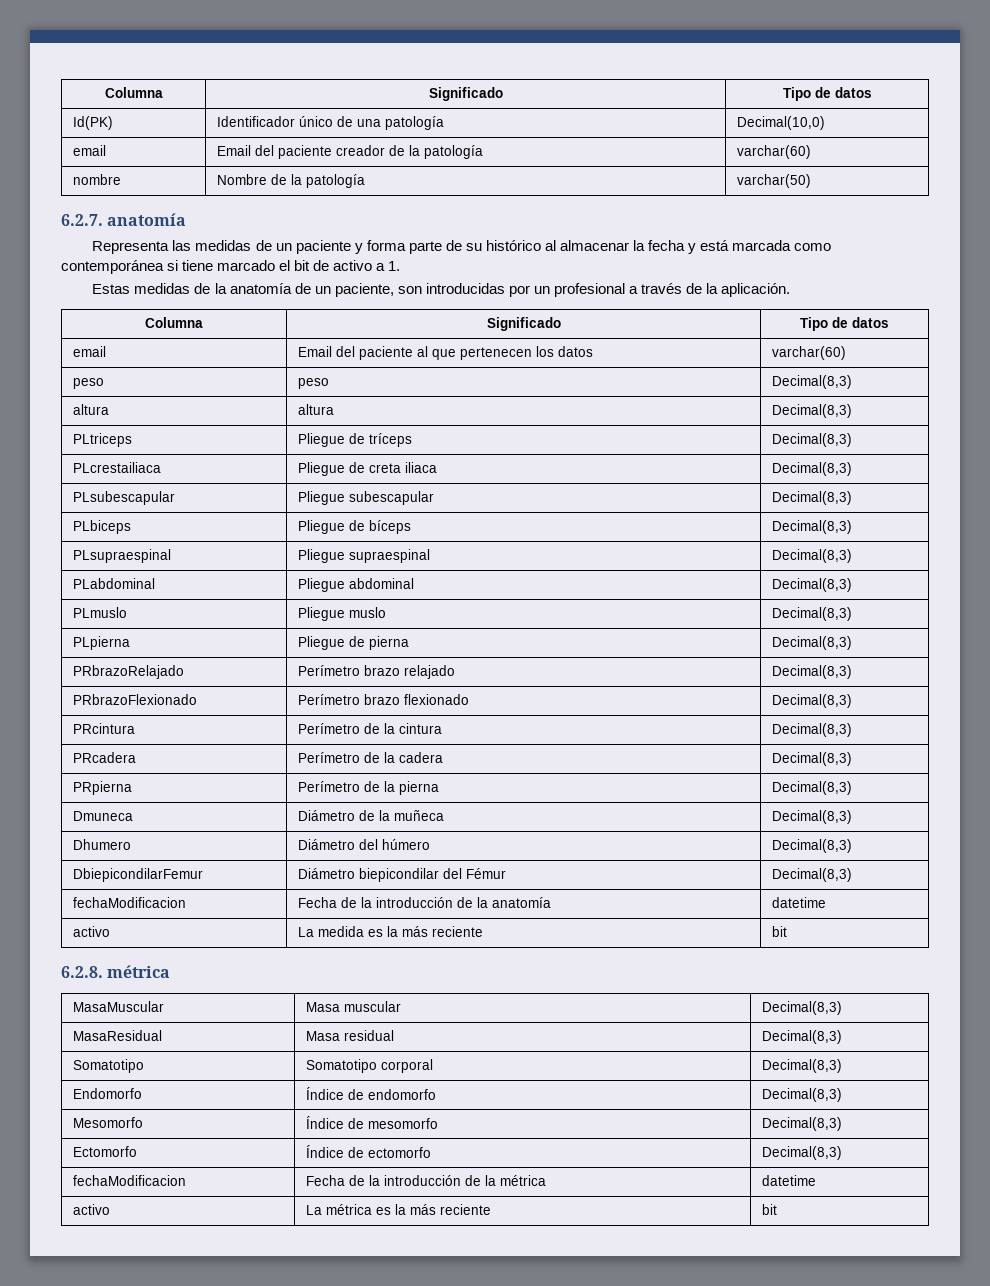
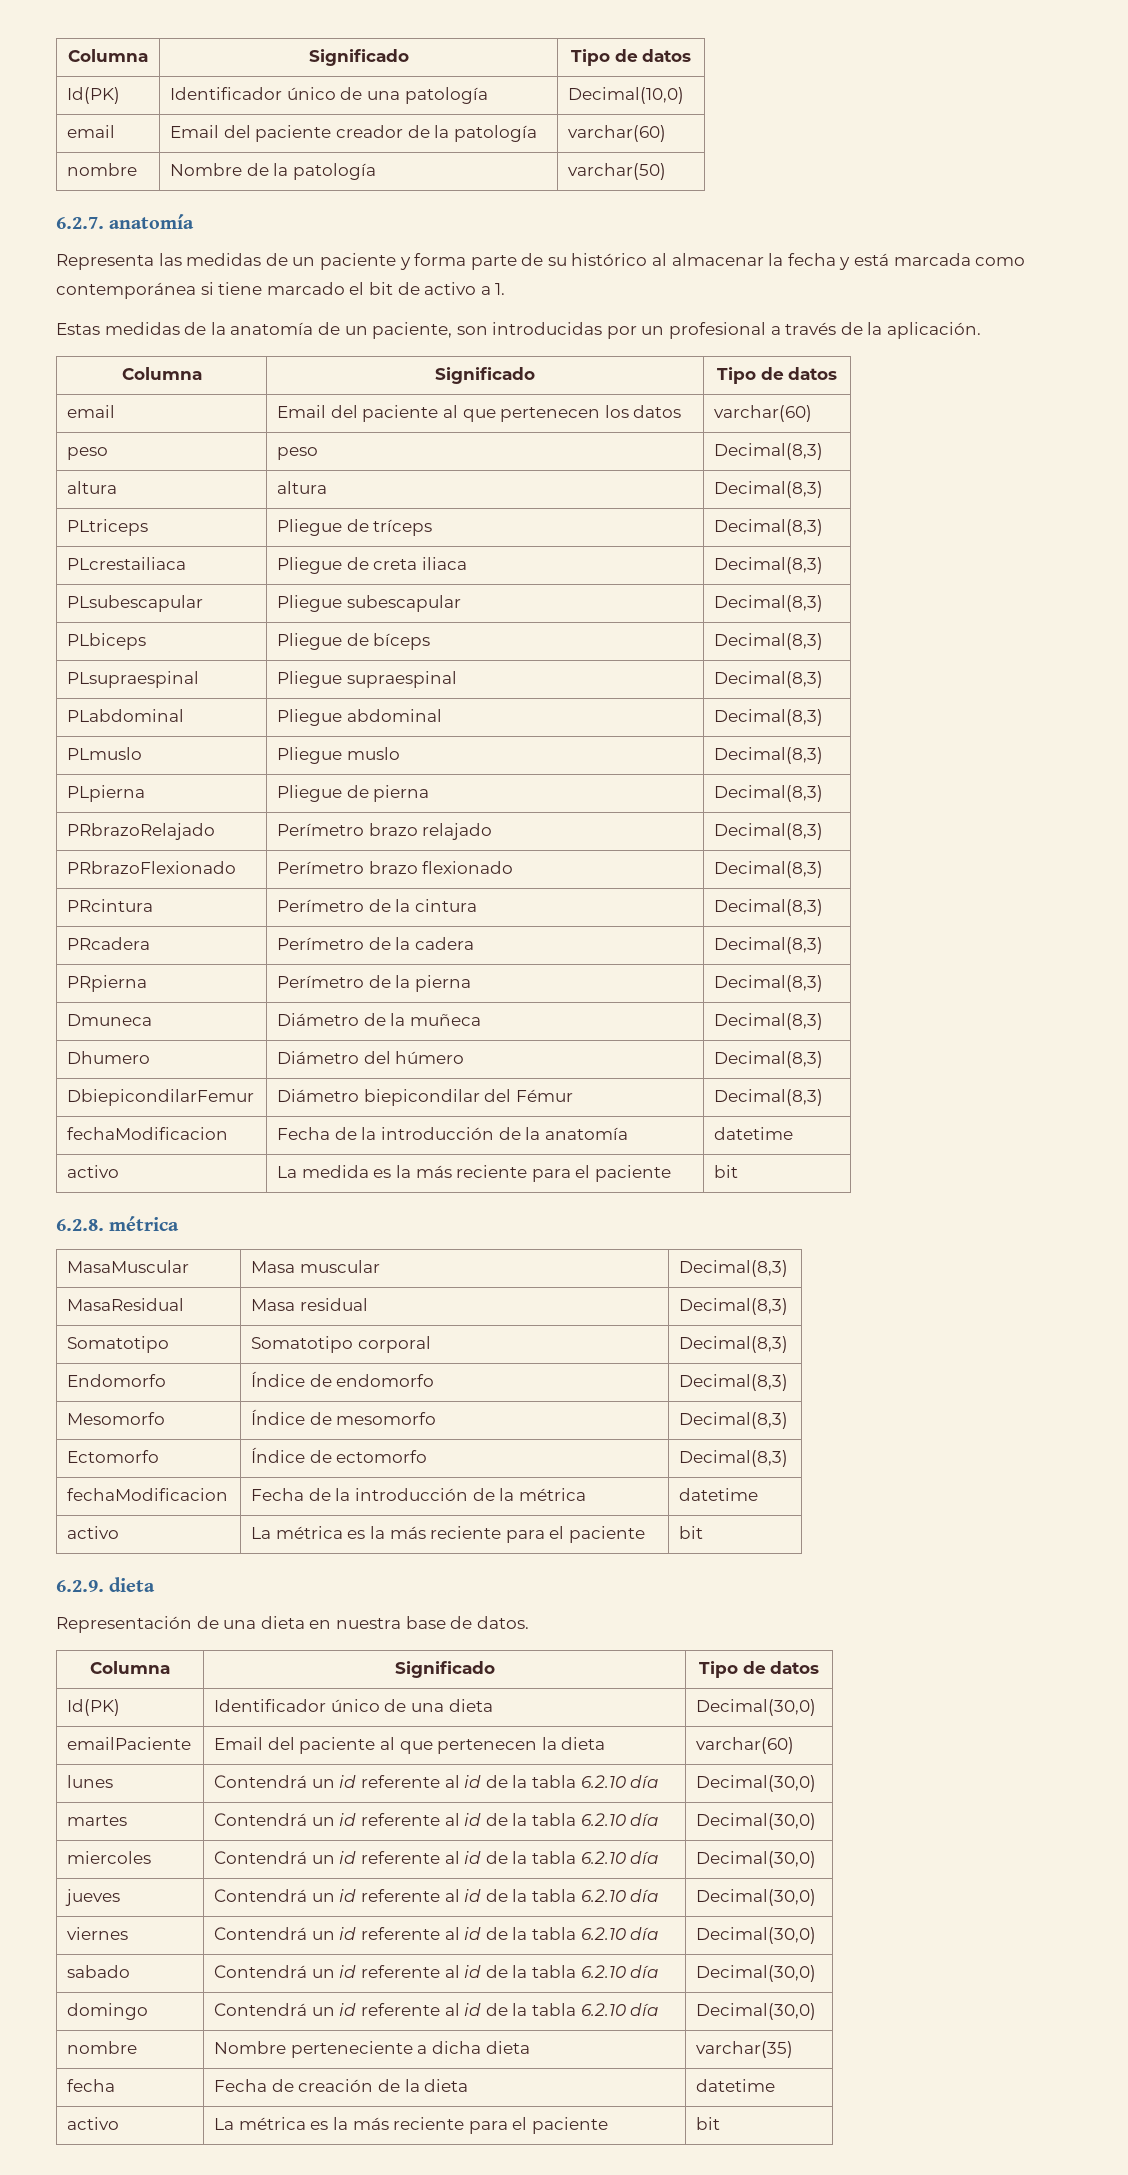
(483, 931) none -> [531,1165,672,1182] para el paciente
(491, 1209) none -> [505,1526,646,1543] [679,1526,704,1539] [56,1577,156,1592] [56,1616,529,1633] [90,1661,170,1674] [394,1661,495,1678] [698,1661,820,1678] [67,1699,121,1716] [214,1699,493,1712] [696,1699,817,1716] [67,1737,192,1750] [214,1737,606,1754] [696,1737,795,1754] [67,1775,114,1788] [214,1775,660,1788] [696,1775,817,1792] [67,1815,128,1826] [214,1813,660,1826] [696,1813,817,1830] [67,1851,152,1864] [214,1851,660,1864] [696,1851,817,1868] [65,1889,121,1906] [214,1889,660,1902] [696,1889,817,1906] [67,1927,129,1940] [214,1927,660,1940] [696,1927,817,1944] [67,1965,131,1978] [214,1965,660,1978] [696,1965,817,1982] [67,2003,149,2020] [214,2003,660,2016] [696,2003,817,2020] [67,2041,138,2054] [214,2041,530,2058] [696,2041,794,2058] [67,2079,116,2092] [214,2079,469,2092] [696,2079,776,2092] [67,2117,120,2130] [214,2117,609,2134] para el paciente | bit // 6.2.9. dieta // Representación de una dieta en nuestra base de datos. // Columna | Significado | Tipo de datos // Id(PK) | Identificador único de una dieta | Decimal(30,0) // emailPaciente | Email del paciente al que pertenecen la dieta | varchar(60) // lunes | Contendrá un id referente al id de la tabla 6.2.10 día | Decimal(30,0) // martes | Contendrá un id referente al id de la tabla 6.2.10 día | Decimal(30,0) // miercoles | Contendrá un id referente al id de la tabla 6.2.10 día | Decimal(30,0) // jueves | Contendrá un id referente al id de la tabla 6.2.10 día | Decimal(30,0) // viernes | Contendrá un id referente al id de la tabla 6.2.10 día | Decimal(30,0) // sabado | Contendrá un id referente al id de la tabla 6.2.10 día | Decimal(30,0) // domingo | Contendrá un id referente al id de la tabla 6.2.10 día | Decimal(30,0) // nombre | Nombre perteneciente a dicha dieta | varchar(35) // fecha | Fecha de creación de la dieta | datetime // activo | La métrica es la más reciente para el paciente

